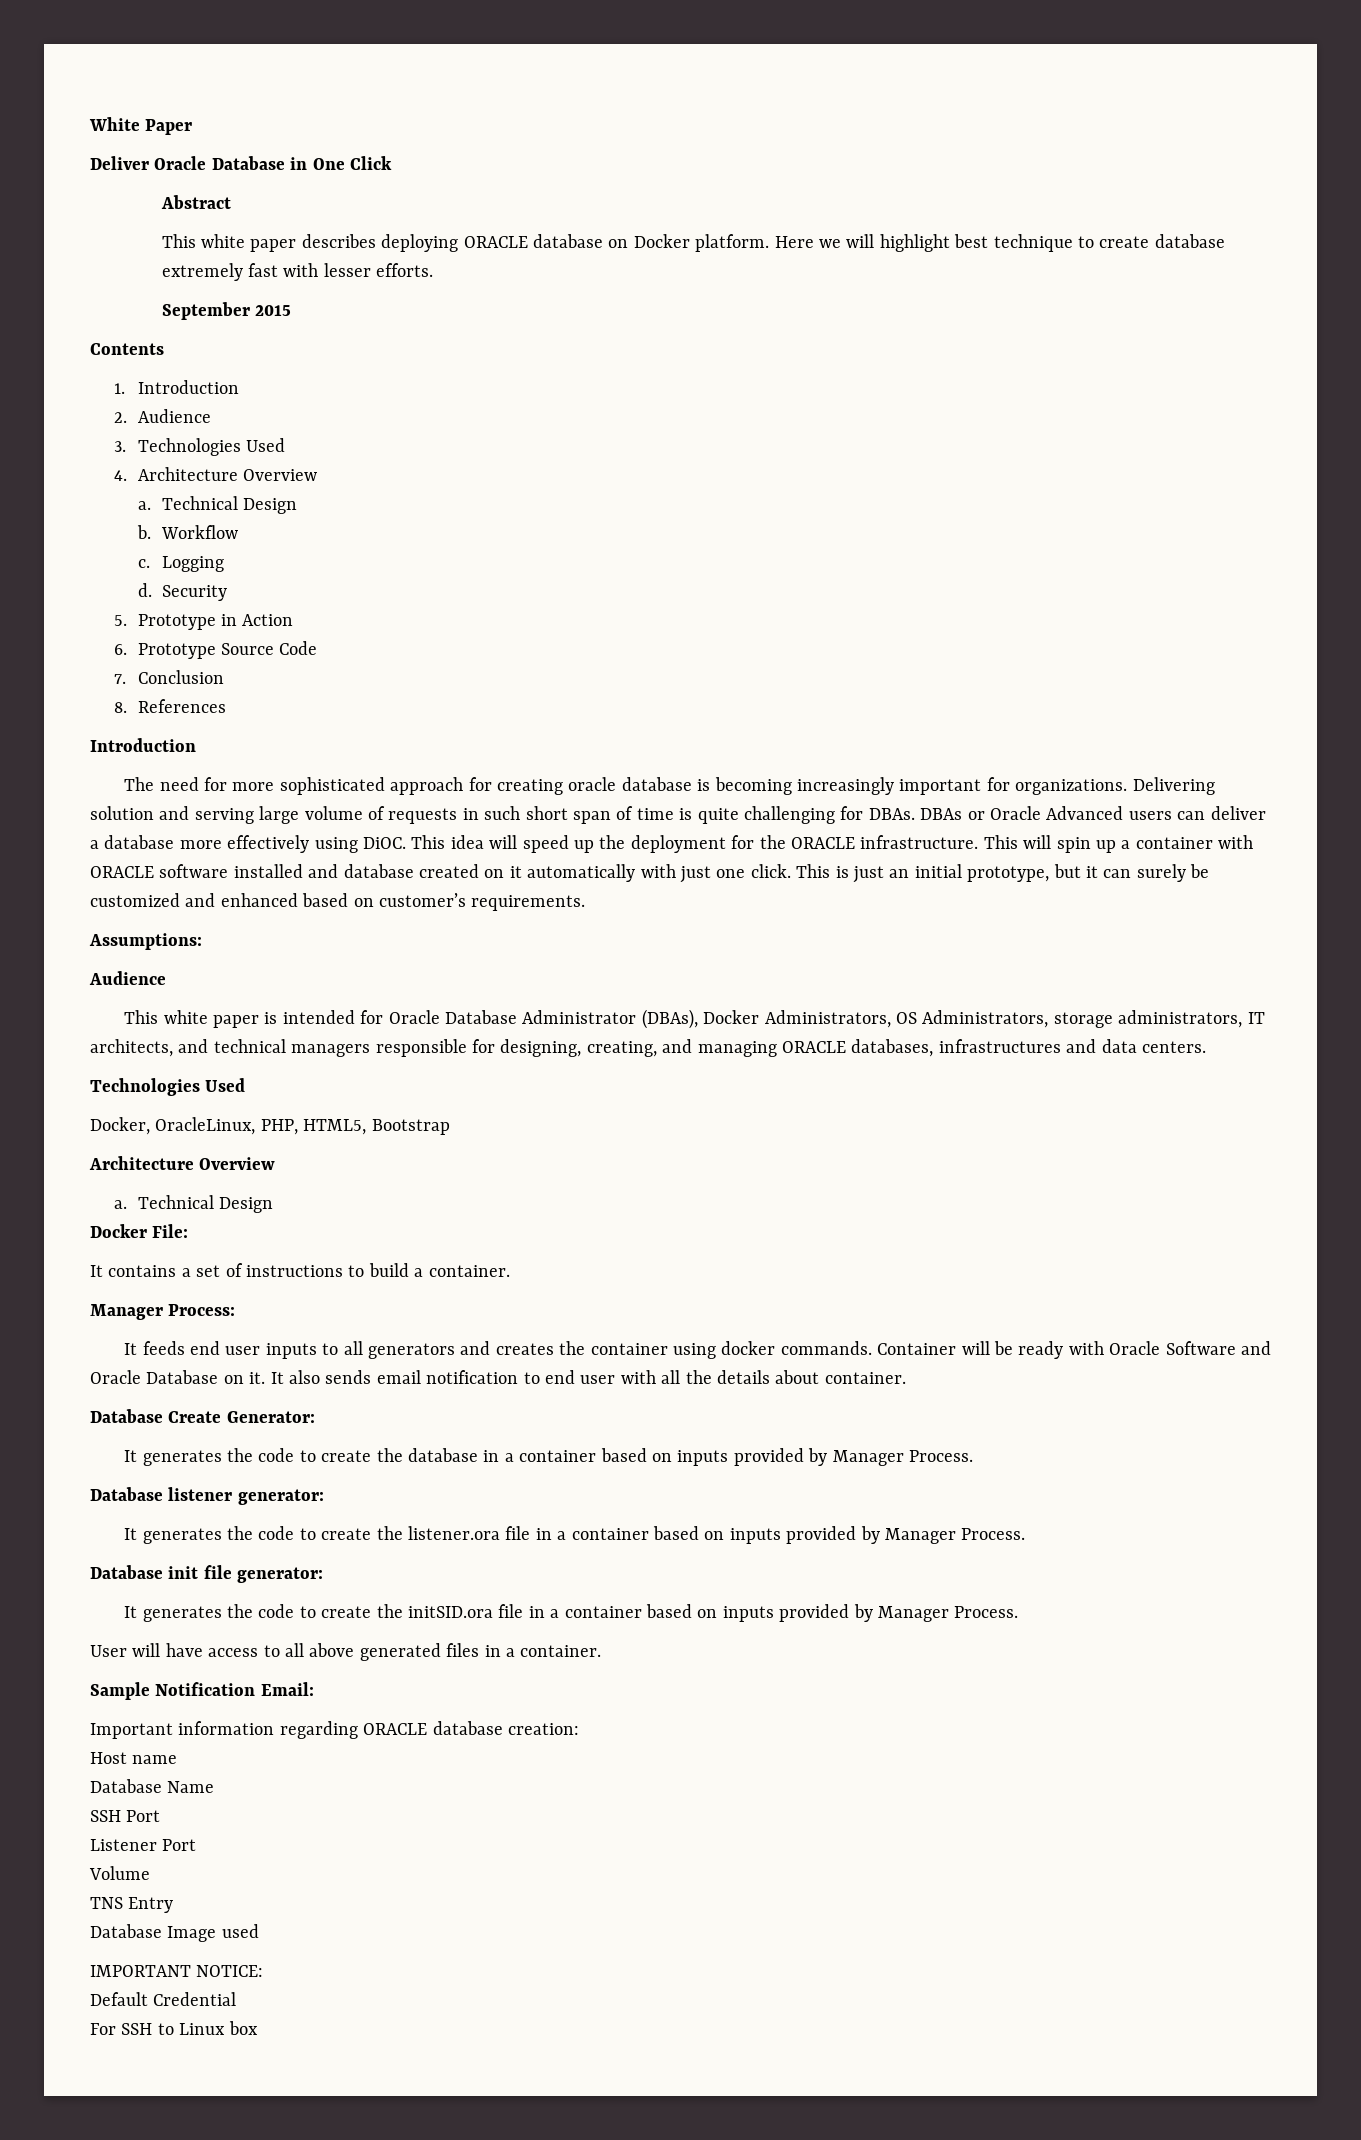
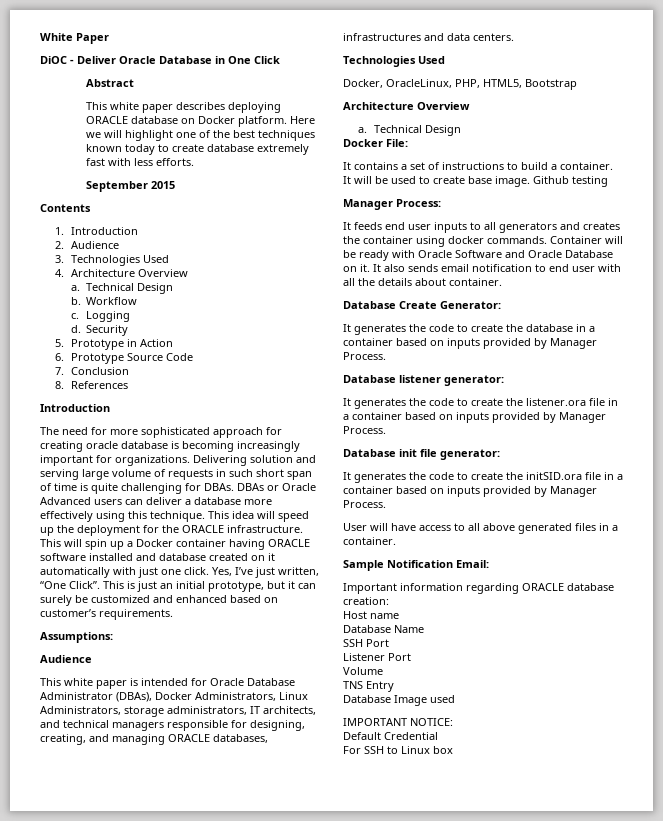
(193, 127) none -> [40,56,74,64] DiOC -
[954,234,1073,252] best technique -> [175,130,315,141] [85,144,155,155] one of the best techniques known today
[323,263,371,277] lesser -> [133,158,153,166] less
[363,837,406,849] DiOC. -> [128,511,205,522] this technique.
[1135,835,1254,849] container with -> [136,539,265,550] Docker container having
(791, 871) none -> [212,567,319,578] [40,581,100,589] Yes, I’ve just written, “One Click”.
[895,1012,917,1024] OS -> [279,692,308,700] Linux
(510, 1271) none -> [343,176,608,187] It will be used to create base image. Github testing

